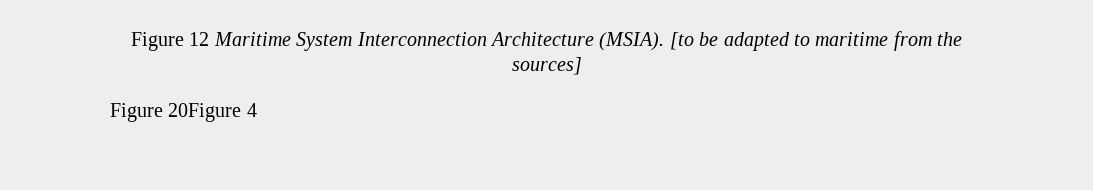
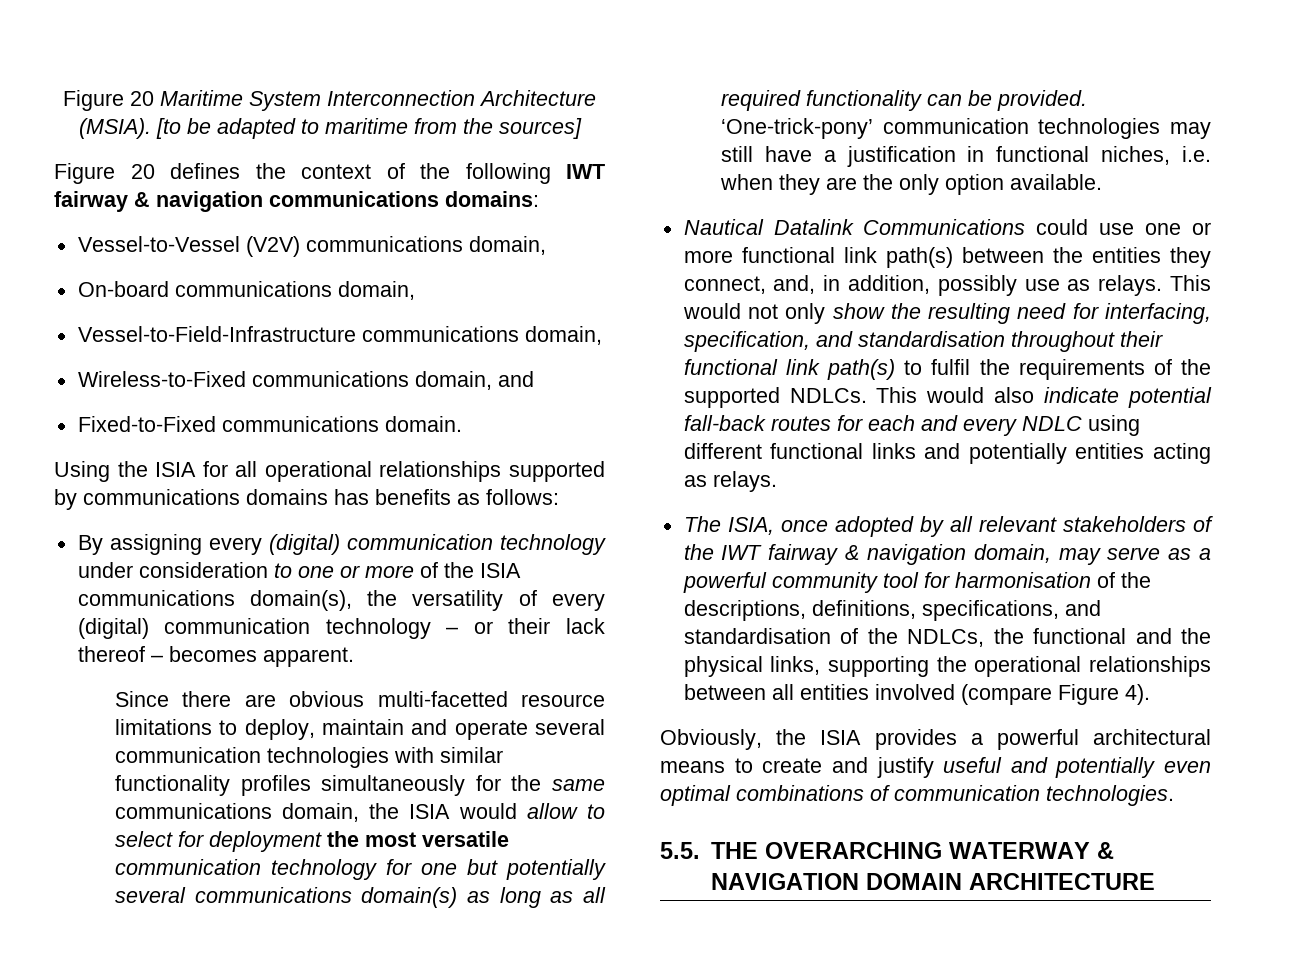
[130,32,210,51] Figure 12 -> [63,90,154,111] Figure 20
[168,103,257,122] 20Figure 4 -> [130,163,605,184] [54,191,539,212] [77,236,546,257] [77,281,415,300] [77,326,602,345] [77,371,534,390] [77,416,462,432] [54,461,605,482] [54,489,559,510] [77,534,606,555] [77,562,521,578] [77,590,605,611] [77,618,605,639] [77,646,354,667] [114,691,605,707] [114,719,605,740] [114,747,503,768] [114,775,605,796] [114,803,605,822] [114,831,509,852] [114,859,606,880] [114,887,606,908] [720,90,1087,111] [720,118,1211,139] [720,146,1211,167] [719,174,1102,195] [683,219,1211,235] [683,247,1211,268] [683,275,1211,296] [682,303,1211,324] [683,331,1163,352] [683,359,1211,380] [683,387,1212,408] [683,415,1140,436] [683,443,1211,464] [683,471,777,492] [683,516,1213,537] [683,544,1211,565] [682,572,1151,593] [683,600,1101,621] [683,628,1211,647] [683,656,1211,677] [683,684,1150,705] [660,729,1211,750] [660,757,1211,778] [660,785,1174,806] [660,842,1114,859] [710,873,1155,890] 20 defines the context of the following IWT fairway & navigation communications domains: // Vessel-to-Vessel (V2V) communications domain, // On-board communications domain, // Vessel-to-Field-Infrastructure communications domain, // Wireless-to-Fixed communications domain, and // Fixed-to-Fixed communications domain. // Using the ISIA for all operational relationships supported by communications domains has benefits as follows: // By assigning every (digital) communication technology under consideration to one or more of the ISIA communications domain(s), the versatility of every (digital) communication technology – or their lack thereof – becomes apparent. // Since there are obvious multi-facetted resource limitations to deploy, maintain and operate several communication technologies with similar functionality profiles simultaneously for the same communications domain, the ISIA would allow to select for deployment the most versatile communication technology for one but potentially several communications domain(s) as long as all required functionality can be provided. ‘One-trick-pony’ communication technologies may still have a justification in functional niches, i.e. when they are the only option available. // Nautical Datalink Communications could use one or more functional link path(s) between the entities they connect, and, in addition, possibly use as relays. This would not only show the resulting need for interfacing, specification, and standardisation throughout their functional link path(s) to fulfil the requirements of the supported NDLCs. This would also indicate potential fall-back routes for each and every NDLC using different functional links and potentially entities acting as relays. // The ISIA, once adopted by all relevant stakeholders of the IWT fairway & navigation domain, may serve as a powerful community tool for harmonisation of the descriptions, definitions, specifications, and standardisation of the NDLCs, the functional and the physical links, supporting the operational relationships between all entities involved (compare Figure 4). // Obviously, the ISIA provides a powerful architectural means to create and justify useful and potentially even optimal combinations of communication technologies. // 5.5. THE OVERARCHING WATERWAY & NAVIGATION DOMAIN ARCHITECTURE

